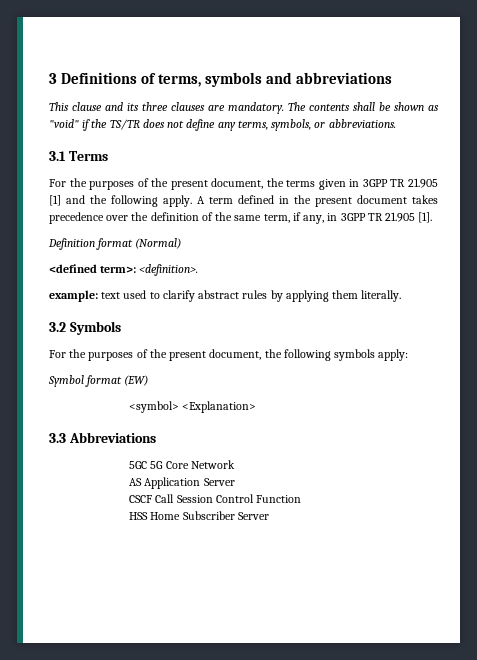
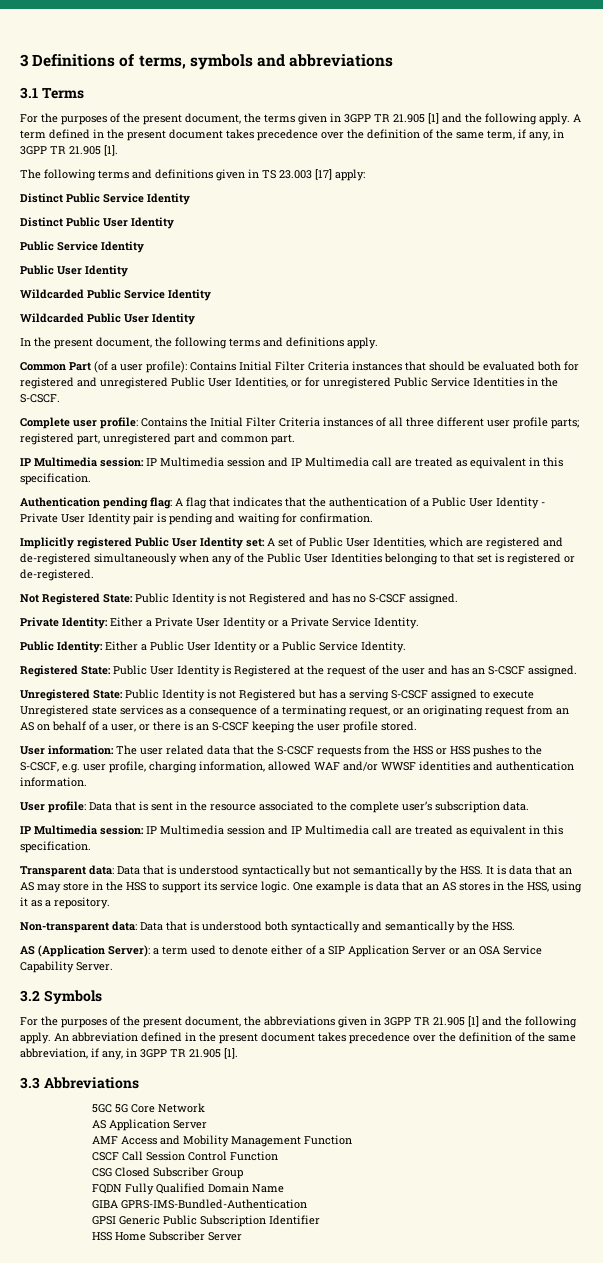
[49,102,439,114] [49,119,396,131] // This clause and its three clauses are mandatory. The contents shall be shown as "void" if the TS/TR does not define any terms, symbols, or abbreviations. -> (394, 60) none
[48,238,182,250] [49,264,199,276] [49,290,402,302] Definition format (Normal) // <defined term>: <definition>. // example: text used to clarify abstract rules by applying them literally. -> [20,169,365,181] [20,193,190,205] [20,217,174,229] [20,241,144,253] [20,265,128,277] [20,289,211,301] [20,313,195,325] [20,337,378,349] [20,361,579,373] [20,377,558,389] [20,394,60,403] [20,417,579,429] [20,433,295,445] [20,457,563,469] [20,473,91,485] [20,497,545,509] [20,513,373,525] [20,537,563,549] [20,553,575,565] [20,569,94,581] [20,593,458,605] [20,617,419,629] [20,641,406,653] [20,665,577,677] [20,689,534,701] [20,705,569,717] [20,721,417,733] [20,745,542,757] [20,761,574,773] [20,777,87,787] [20,801,529,813] [20,825,563,837] [20,841,91,853] [20,865,572,877] [20,881,582,893] [20,897,110,909] [20,921,515,933] [20,945,542,957] [20,961,113,973] The following terms and definitions given in TS 23.003 [17] apply: // Distinct Public Service Identity // Distinct Public User Identity // Public Service Identity // Public User Identity // Wildcarded Public Service Identity // Wildcarded Public User Identity // In the present document, the following terms and definitions apply. // Common Part (of a user profile): Contains Initial Filter Criteria instances that should be evaluated both for registered and unregistered Public User Identities, or for unregistered Public Service Identities in the S-CSCF. // Complete user profile: Contains the Initial Filter Criteria instances of all three different user profile parts; registered part, unregistered part and common part. // IP Multimedia session: IP Multimedia session and IP Multimedia call are treated as equivalent in this specification. // Authentication pending flag: A flag that indicates that the authentication of a Public User Identity - Private User Identity pair is pending and waiting for confirmation. // Implicitly registered Public User Identity set: A set of Public User Identities, which are registered and de-registered simultaneously when any of the Public User Identities belonging to that set is registered or de-registered. // Not Registered State: Public Identity is not Registered and has no S-CSCF assigned. // Private Identity: Either a Private User Identity or a Private Service Identity. // Public Identity: Either a Public User Identity or a Public Service Identity. // Registered State: Public User Identity is Registered at the request of the user and has an S-CSCF assigned. // Unregistered State: Public Identity is not Registered but has a serving S-CSCF assigned to execute Unregistered state services as a consequence of a terminating request, or an originating request from an AS on behalf of a user, or there is an S-CSCF keeping the user profile stored. // User information: The user related data that the S-CSCF requests from the HSS or HSS pushes to the S-CSCF, e.g. user profile, charging information, allowed WAF and/or WWSF identities and authentication information. // User profile: Data that is sent in the resource associated to the complete user’s subscription data. // IP Multimedia session: IP Multimedia session and IP Multimedia call are treated as equivalent in this specification. // Transparent data: Data that is understood syntactically but not semantically by the HSS. It is data that an AS may store in the HSS to support its service logic. One example is data that an AS stores in the HSS, using it as a repository. // Non-transparent data: Data that is understood both syntactically and semantically by the HSS. // AS (Application Server): a term used to denote either of a SIP Application Server or an OSA Service Capability Server.
[283,349,409,361] [48,375,149,387] [129,401,257,413] following symbols apply: // Symbol format (EW) // <symbol> <Explanation> -> [264,1016,577,1028] [20,1032,576,1044] [20,1048,238,1060] abbreviations given in 3GPP TR 21.905 [1] and the following apply. An abbreviation defined in the present document takes precedence over the definition of the same abbreviation, if any, in 3GPP TR 21.905 [1].
(235, 482) none -> [92,1135,353,1147] // AMF Access and Mobility Management Function
(302, 499) none -> [92,1167,244,1179] [92,1183,285,1195] [92,1199,308,1209] [92,1215,321,1227] // CSG Closed Subscriber Group // FQDN Fully Qualified Domain Name // GIBA GPRS-IMS-Bundled-Authentication // GPSI Generic Public Subscription Identifier

